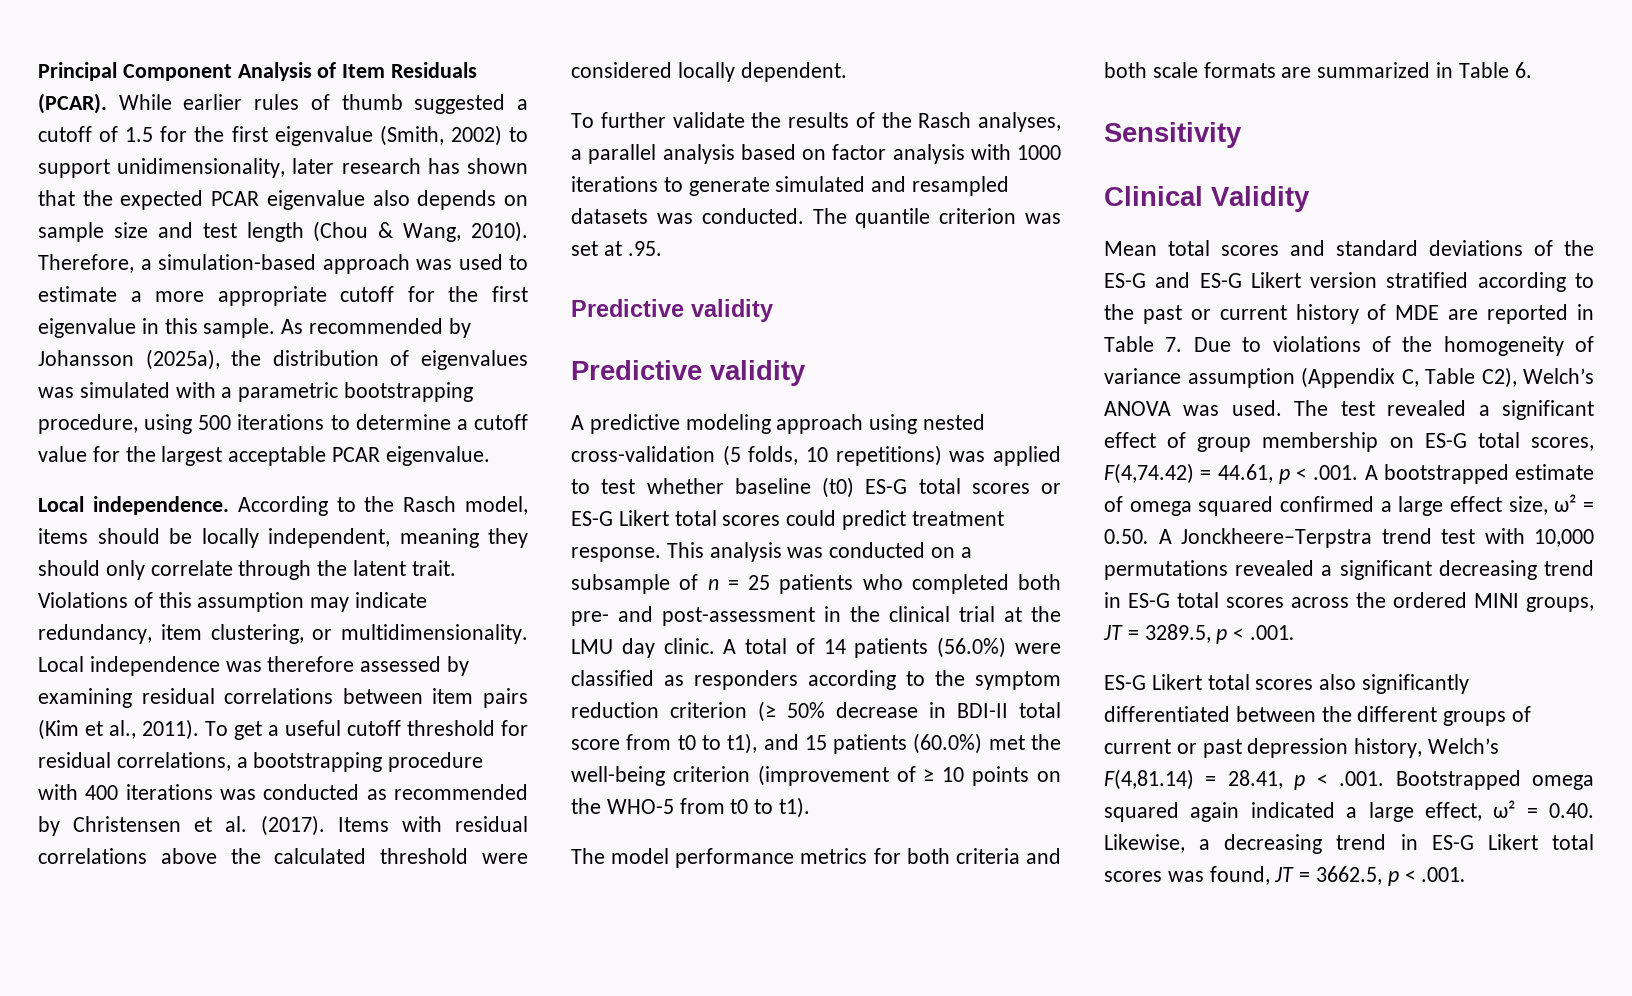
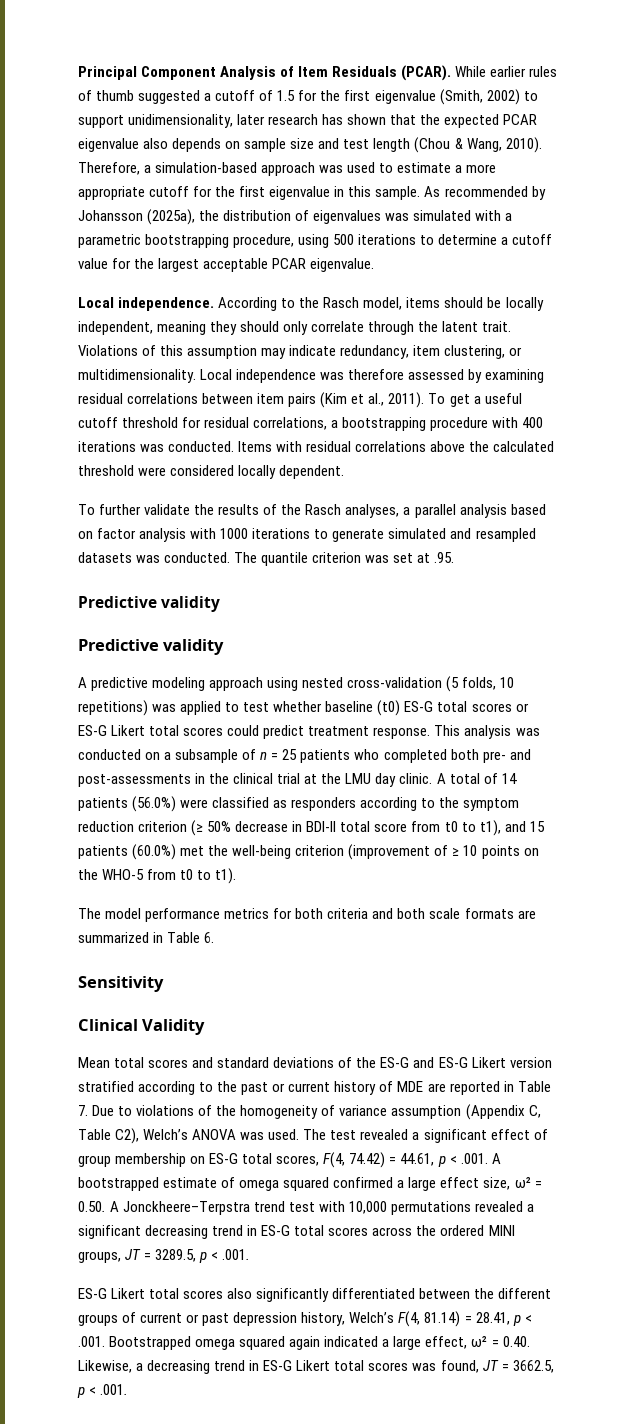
[263,784,528,800] [38,815,325,836] conducted as recommended by Christensen et al. (2017). -> [168,441,235,452] conducted.
[662,607,815,626] post-assessment -> [78,774,191,787] post-assessments
[1104,463,1194,484] F(4,74.42) -> [323,1152,386,1168] F(4, 74.42)
[1104,769,1194,790] F(4,81.14) -> [398,1311,461,1327] F(4, 81.14)

